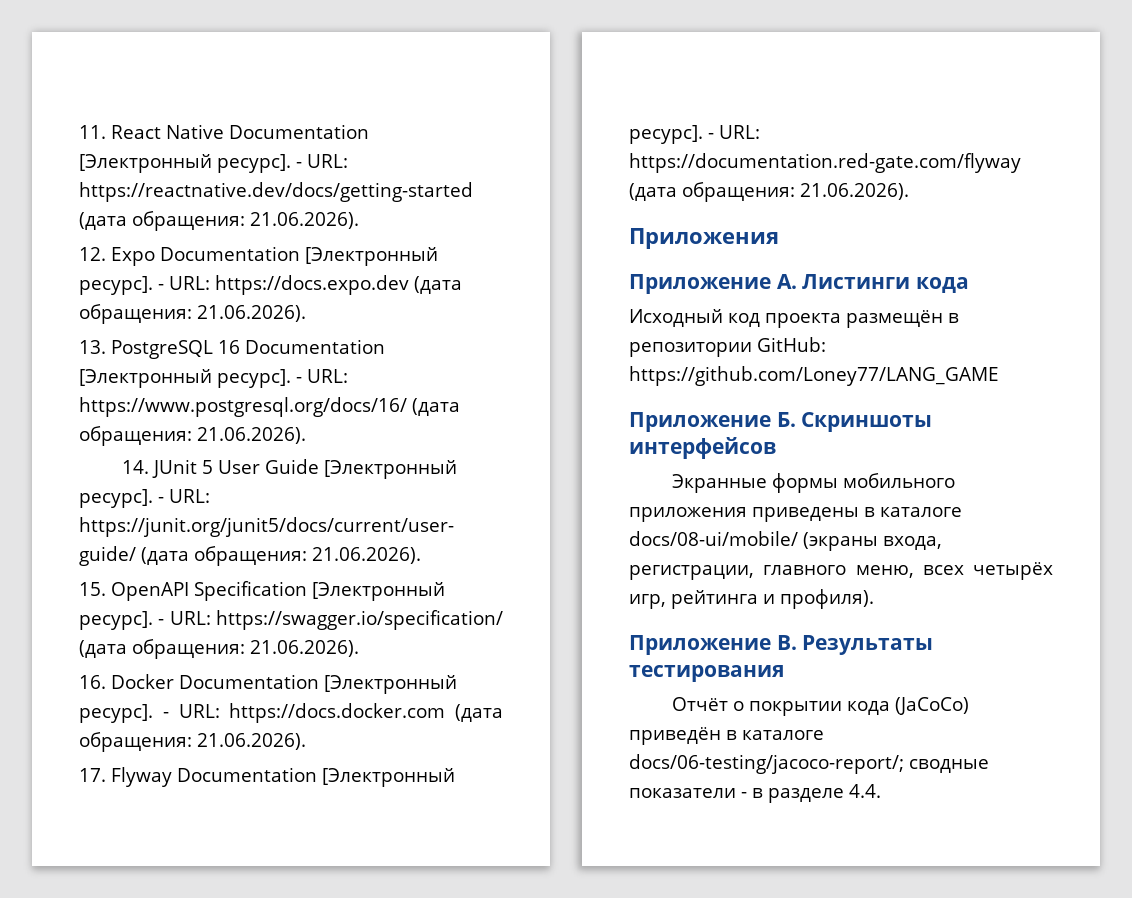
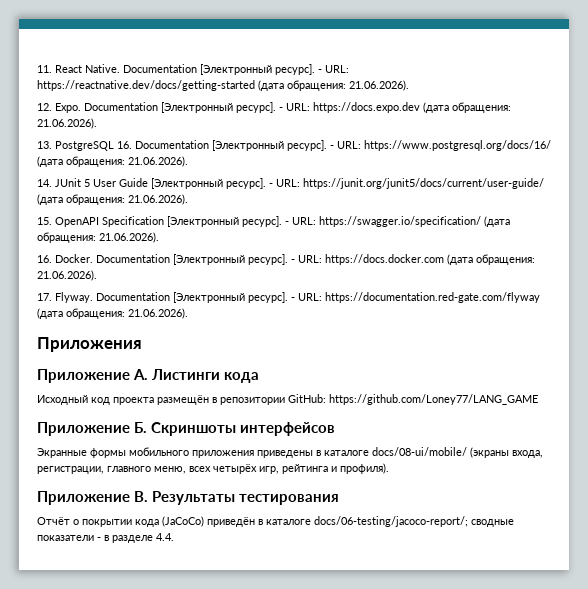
[166,124,224,139] Native -> [85,64,120,73] Native.
[111,247,155,266] Expo -> [55,103,81,113] Expo.
[218,340,240,354] 16 -> [117,141,132,149] 16.
[111,674,174,689] Docker -> [55,254,93,263] Docker.
[111,767,172,787] Flyway -> [55,292,93,303] Flyway.

